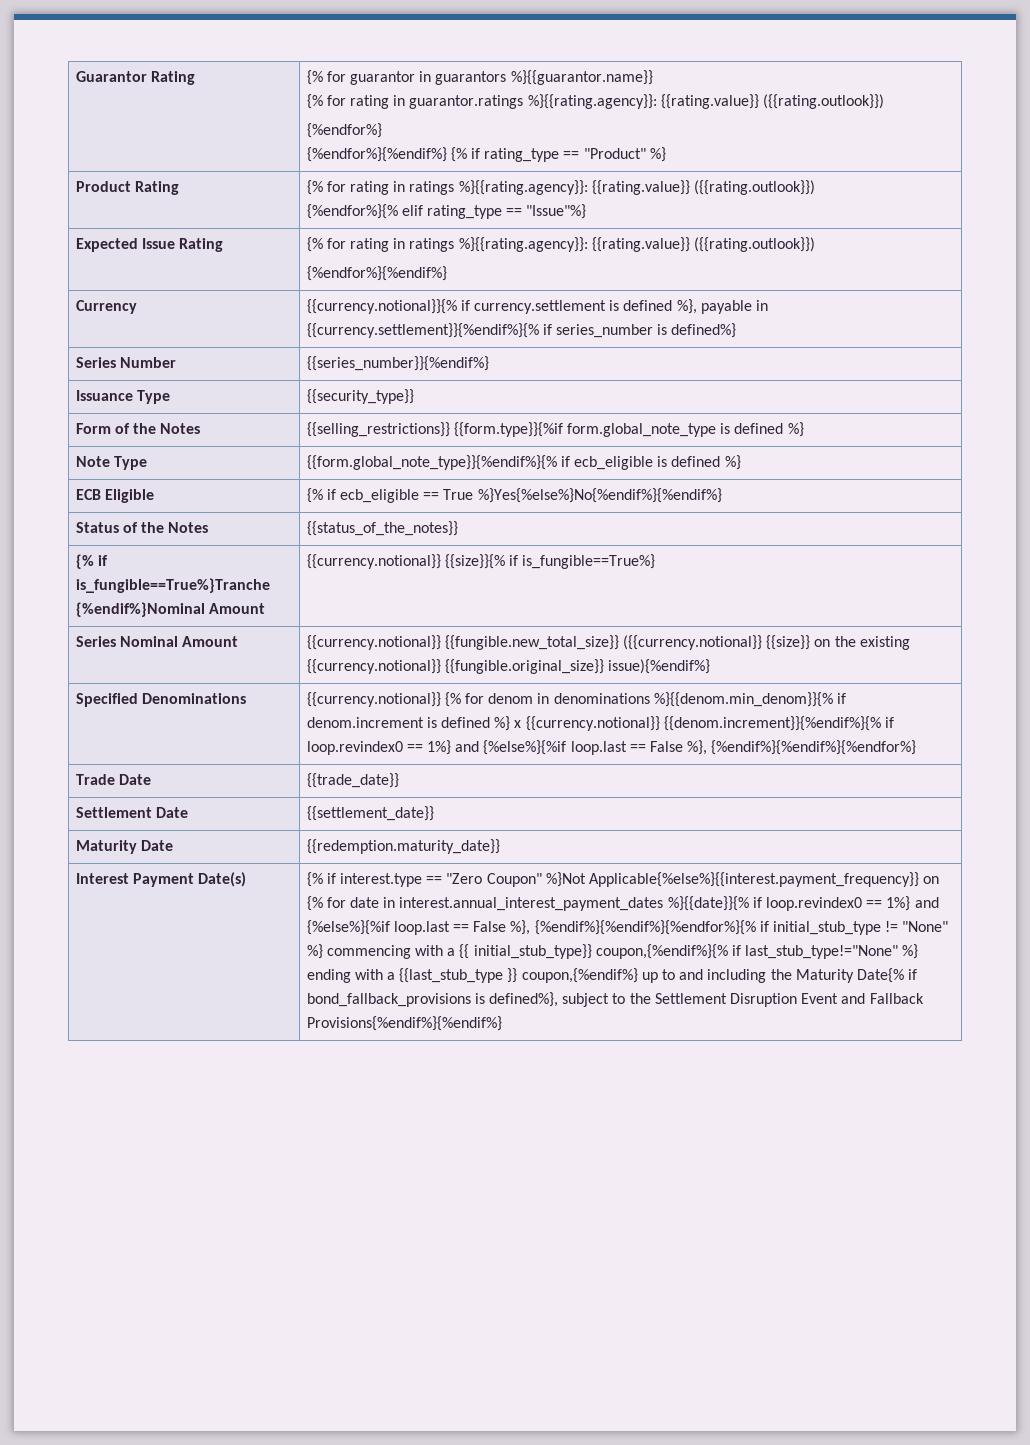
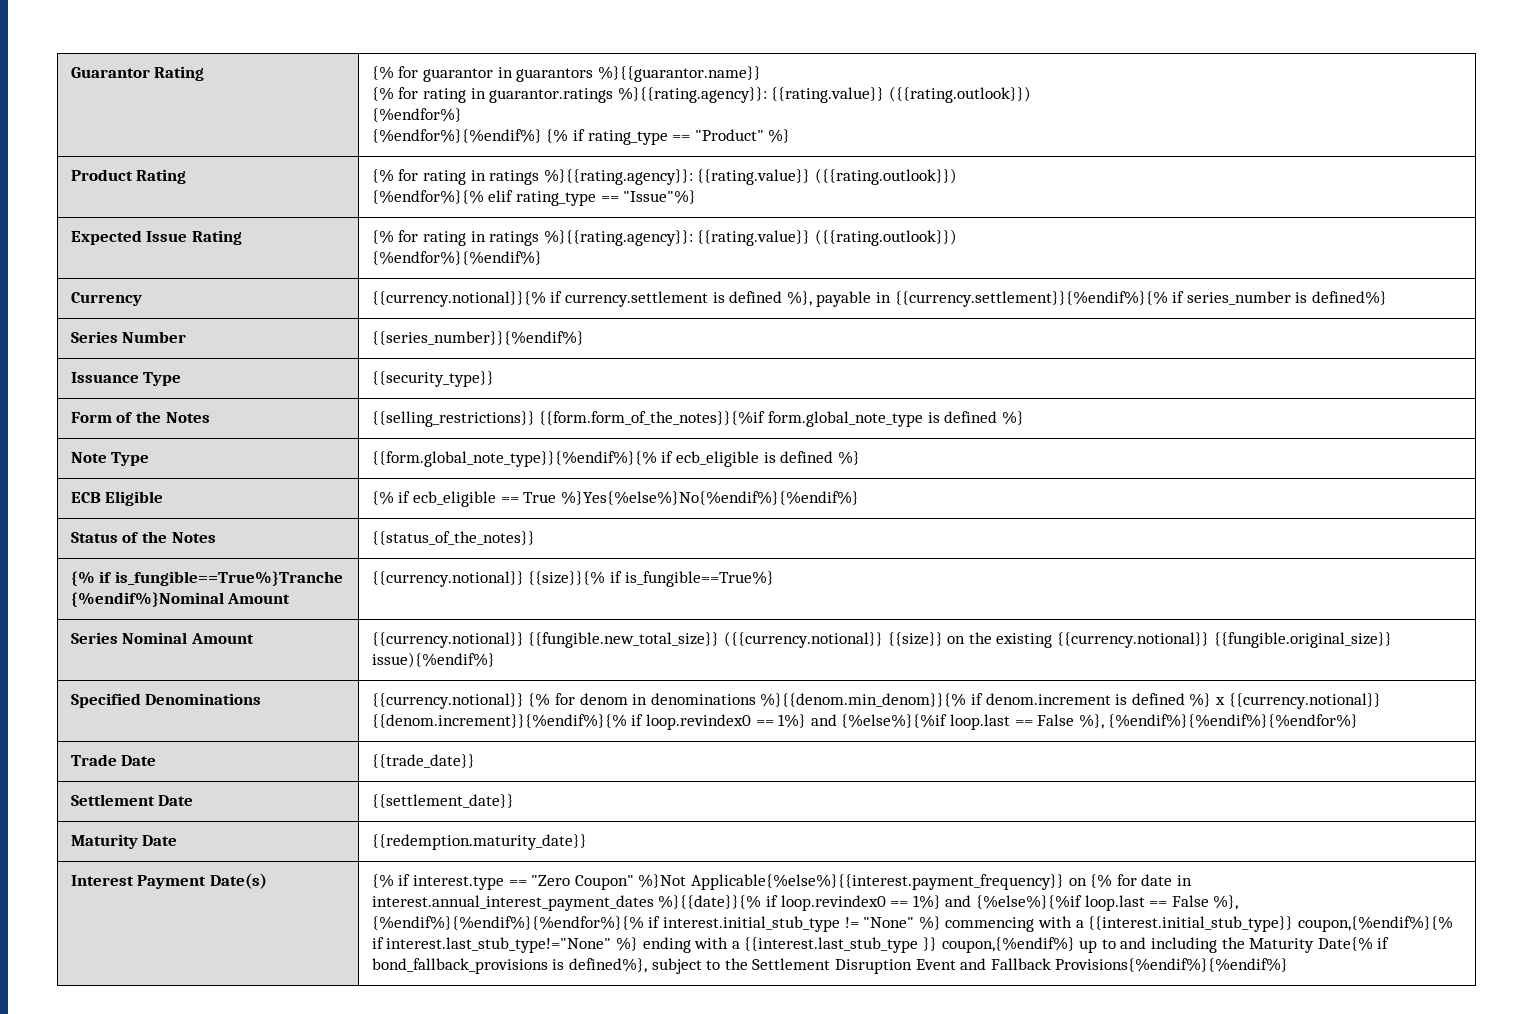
[453,422,563,437] {{form.type}}{%if -> [539,411,766,425] {{form.form_of_the_notes}}{%if
[772,921,881,935] initial_stub_type -> [663,916,841,932] interest.initial_stub_type
[459,944,592,959] {{ initial_stub_type}} -> [1088,916,1294,932] {{interest.initial_stub_type}}
[745,945,899,959] last_stub_type!="None" -> [386,937,612,953] interest.last_stub_type!="None"
[399,968,504,983] {{last_stub_type -> [744,937,919,953] {{interest.last_stub_type

